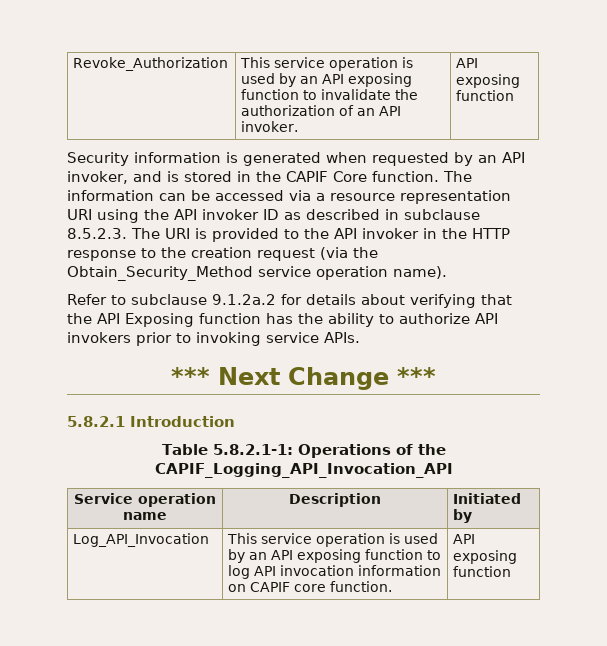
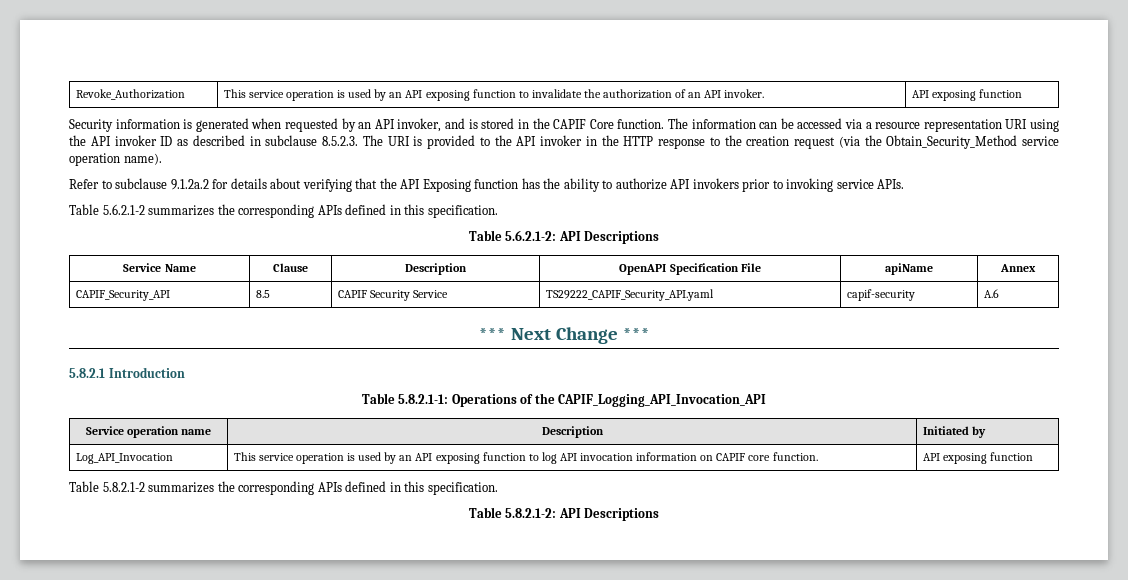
(360, 337) none -> [69,204,498,218] [468,230,660,244] [123,263,196,272] [273,263,308,272] [405,263,467,275] [619,263,761,275] [885,263,933,275] [1000,264,1036,272] [75,290,170,301] [255,290,270,298] [337,290,448,301] [545,289,714,301] [846,289,915,301] [983,289,999,298] // Table 5.6.2.1-2 summarizes the corresponding APIs defined in this specification. // Table 5.6.2.1-2: API Descriptions // Service Name | Clause | Description | OpenAPI Specification File | apiName | Annex // CAPIF_Security_API | 8.5 | CAPIF Security Service | TS29222_CAPIF_Security_API.yaml | capif-security | A.6
(512, 571) none -> [69,481,498,495] [468,507,660,521] // Table 5.8.2.1-2 summarizes the corresponding APIs defined in this specification. // Table 5.8.2.1-2: API Descriptions

